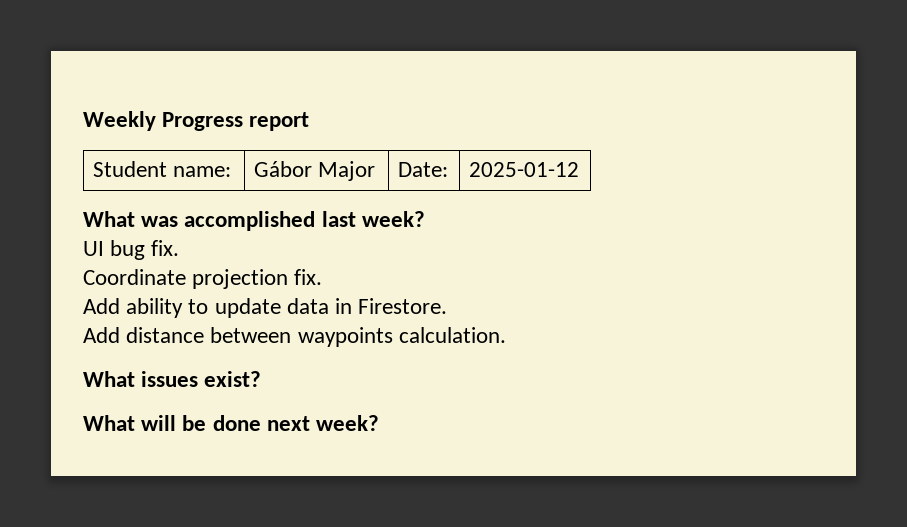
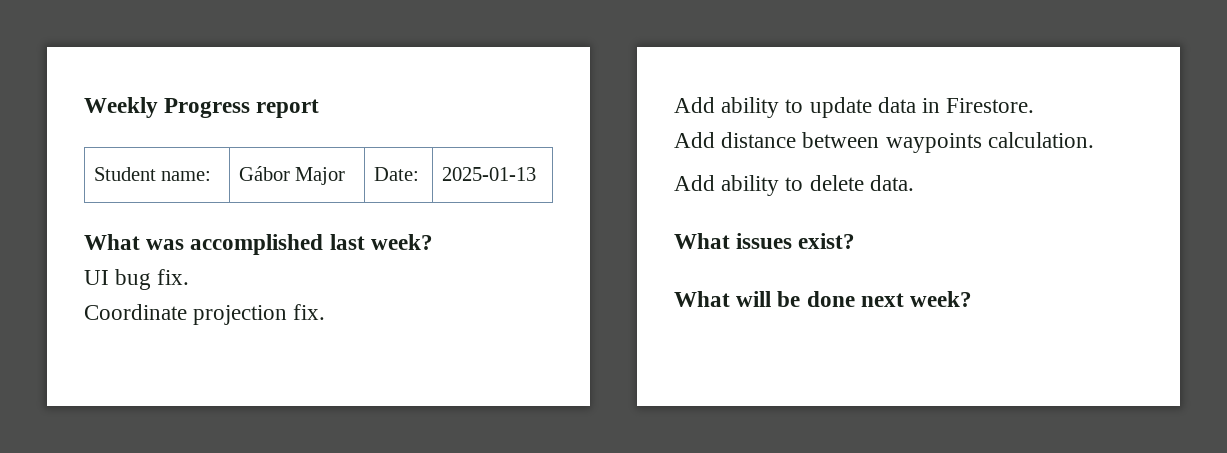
[469,162,580,177] 2025-01-12 -> [441,167,536,181] 2025-01-13
(506, 335) none -> [674,175,914,196] // Add ability to delete data.

